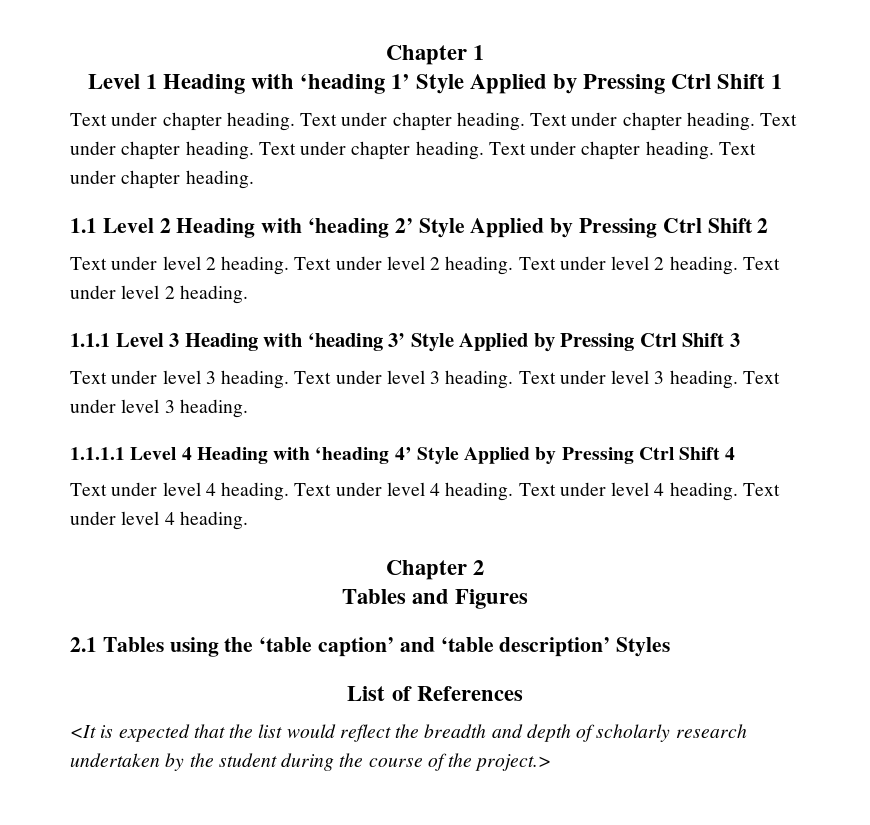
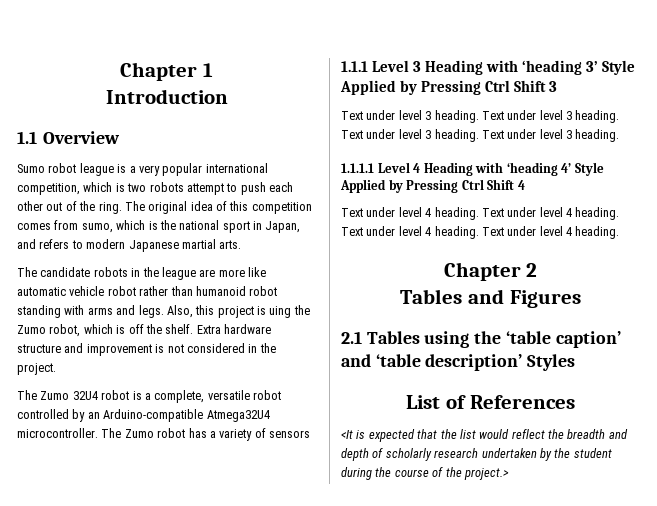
[87,74,783,94] [70,112,798,131] [70,141,756,160] [70,170,254,189] [70,218,769,238] [70,256,780,275] [70,285,248,304] Level 1 Heading with ‘heading 1’ Style Applied by Pressing Ctrl Shift 1 // Text under chapter heading. Text under chapter heading. Text under chapter heading. Text under chapter heading. Text under chapter heading. Text under chapter heading. Text under chapter heading. // 1.1 Level 2 Heading with ‘heading 2’ Style Applied by Pressing Ctrl Shift 2 // Text under level 2 heading. Text under level 2 heading. Text under level 2 heading. Text under level 2 heading. -> [105,89,228,104] [17,131,121,144] [17,163,268,176] [17,182,293,195] [17,201,312,214] [17,220,301,233] [17,239,242,252] [17,267,266,280] [17,286,278,296] [17,305,310,318] [17,324,271,337] [17,343,276,356] [17,363,56,375] [17,390,281,403] [17,409,270,422] [17,428,310,441] Introduction // 1.1 Overview // Sumo robot league is a very popular international competition, which is two robots attempt to push each other out of the ring. The original idea of this competition comes from sumo, which is the national sport in Japan, and refers to modern Japanese martial arts. // The candidate robots in the league are more like automatic vehicle robot rather than humanoid robot standing with arms and legs. Also, this project is uing the Zumo robot, which is off the shelf. Extra hardware structure and improvement is not considered in the project. // The Zumo 32U4 robot is a complete, versatile robot controlled by an Arduino-compatible Atmega32U4 microcontroller. The Zumo robot has a variety of sensors

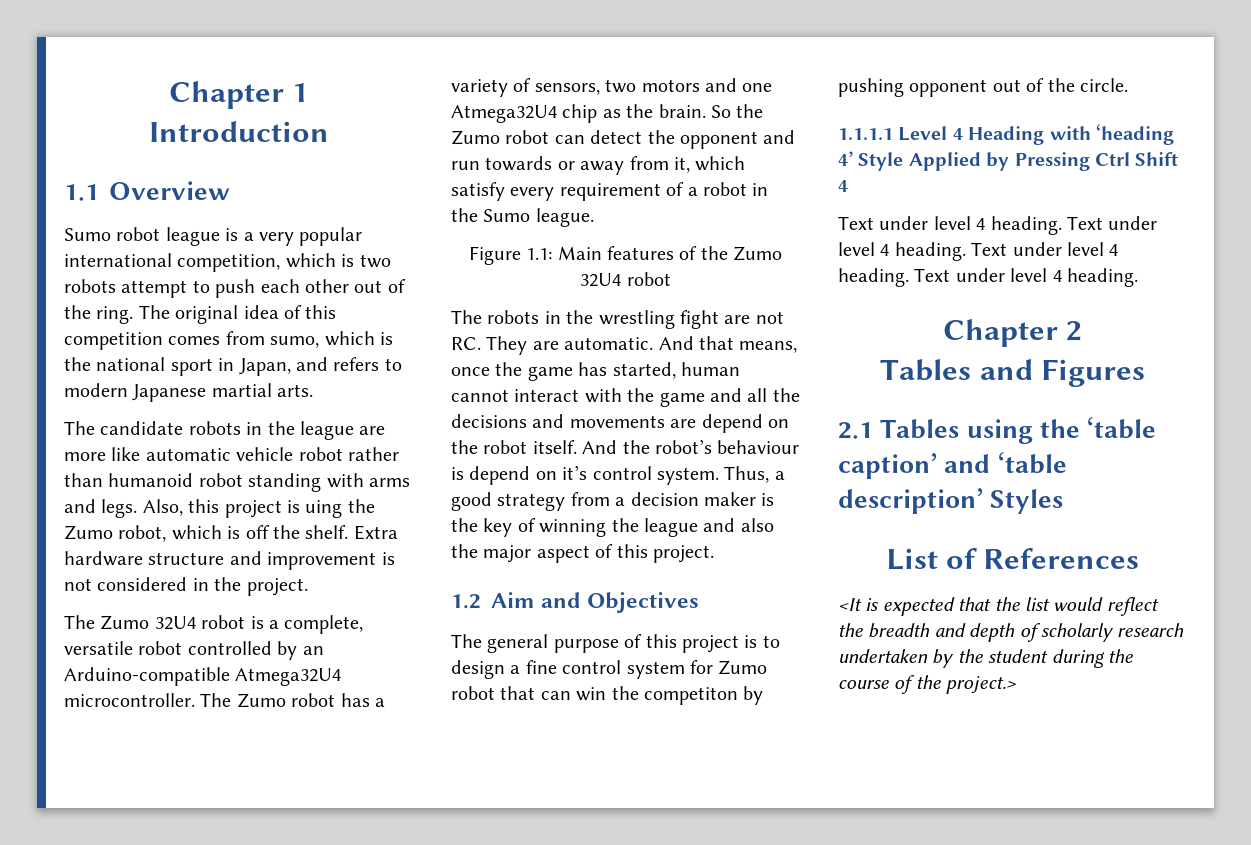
[269,430,310,438] [341,60,636,75] [340,80,558,95] [341,110,620,123] [341,129,620,142] sensors // 1.1.1 Level 3 Heading with ‘heading 3’ Style Applied by Pressing Ctrl Shift 3 // Text under level 3 heading. Text under level 3 heading. Text under level 3 heading. Text under level 3 heading. -> [534,78,773,95] [451,104,764,123] [451,130,796,149] [451,156,746,175] [451,182,769,201] [451,208,594,227] [468,246,783,265] [580,272,671,287] [451,310,784,329] [451,336,798,355] [451,362,740,381] [451,388,800,407] [451,414,789,433] [451,439,800,454] [451,465,785,485] [451,492,775,511] [451,518,774,537] [451,544,714,563] [451,592,700,613] [451,634,780,653] [451,660,768,679] [451,686,764,705] [838,78,1128,97] sensors, two motors and one Atmega32U4 chip as the brain. So the Zumo robot can detect the opponent and run towards or away from it, which satisfy every requirement of a robot in the Sumo league. // Figure 1.1: Main features of the Zumo 32U4 robot // The robots in the wrestling fight are not RC. They are automatic. And that means, once the game has started, human cannot interact with the game and all the decisions and movements are depend on the robot itself. And the robot’s behaviour is depend on it’s control system. Thus, a good strategy from a decision maker is the key of winning the league and also the major aspect of this project. // 1.2 Aim and Objectives // The general purpose of this project is to design a fine control system for Zumo robot that can win the competiton by pushing opponent out of the circle.

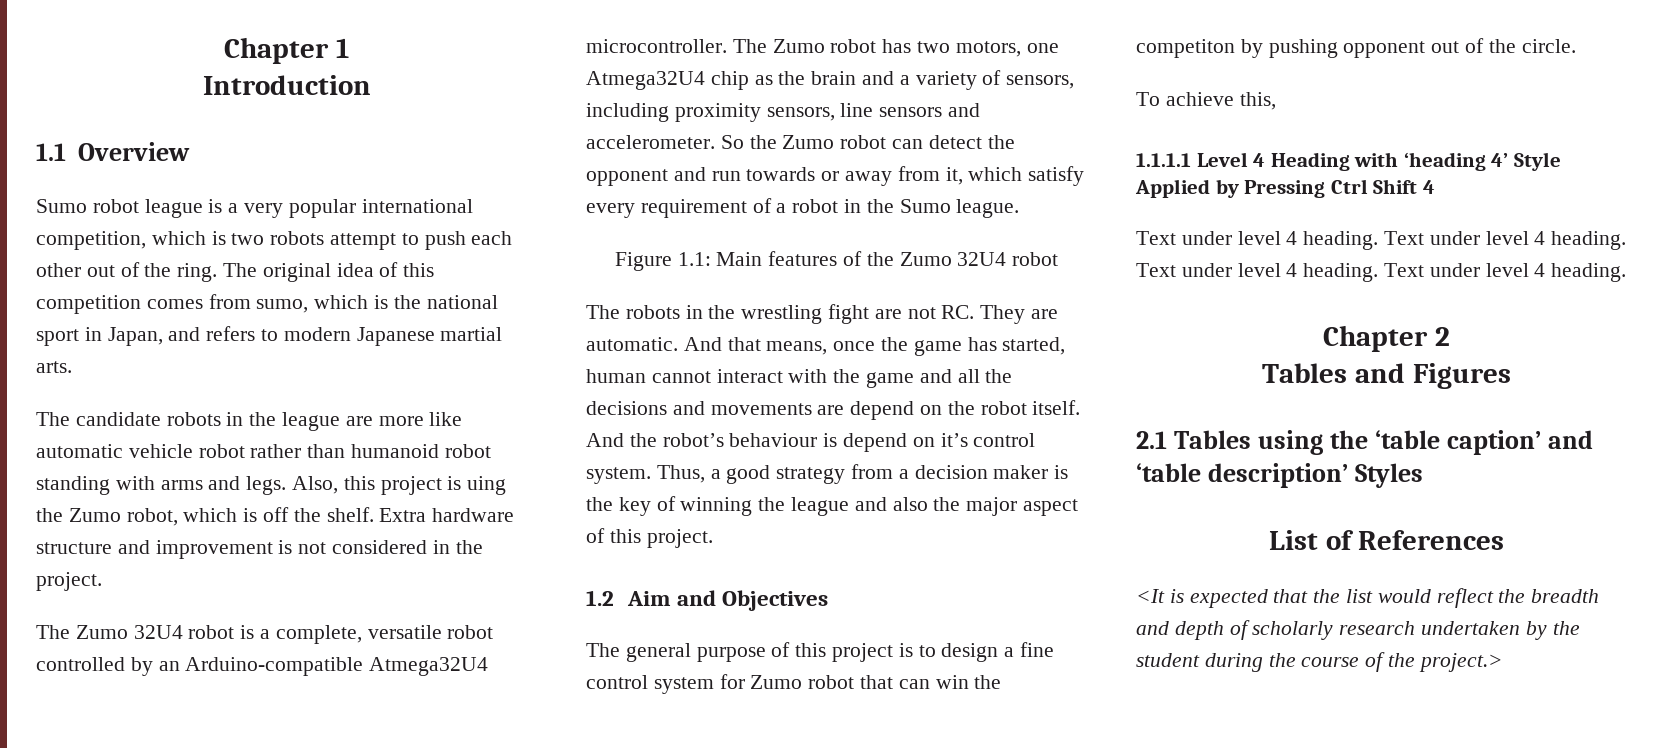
[375,698,385,707] [451,78,737,97] a variety of sensors, two motors and -> [917,41,1021,57] two motors,
[658,104,706,118] brain. -> [811,70,1075,90] [586,103,981,122] [586,135,715,149] brain and a variety of sensors, including proximity sensors, line sensors and accelerometer.
(1128, 85) none -> [1136,92,1276,110] // To achieve this,

